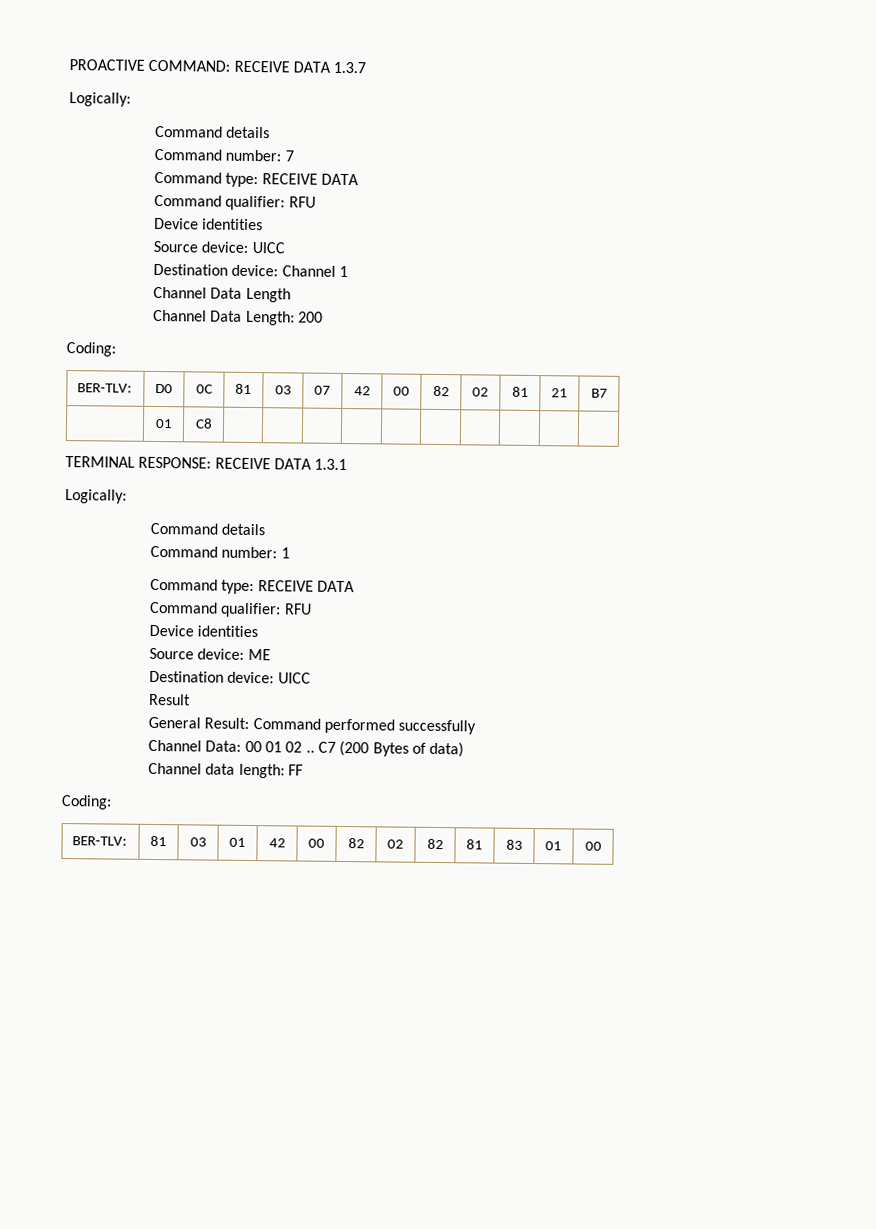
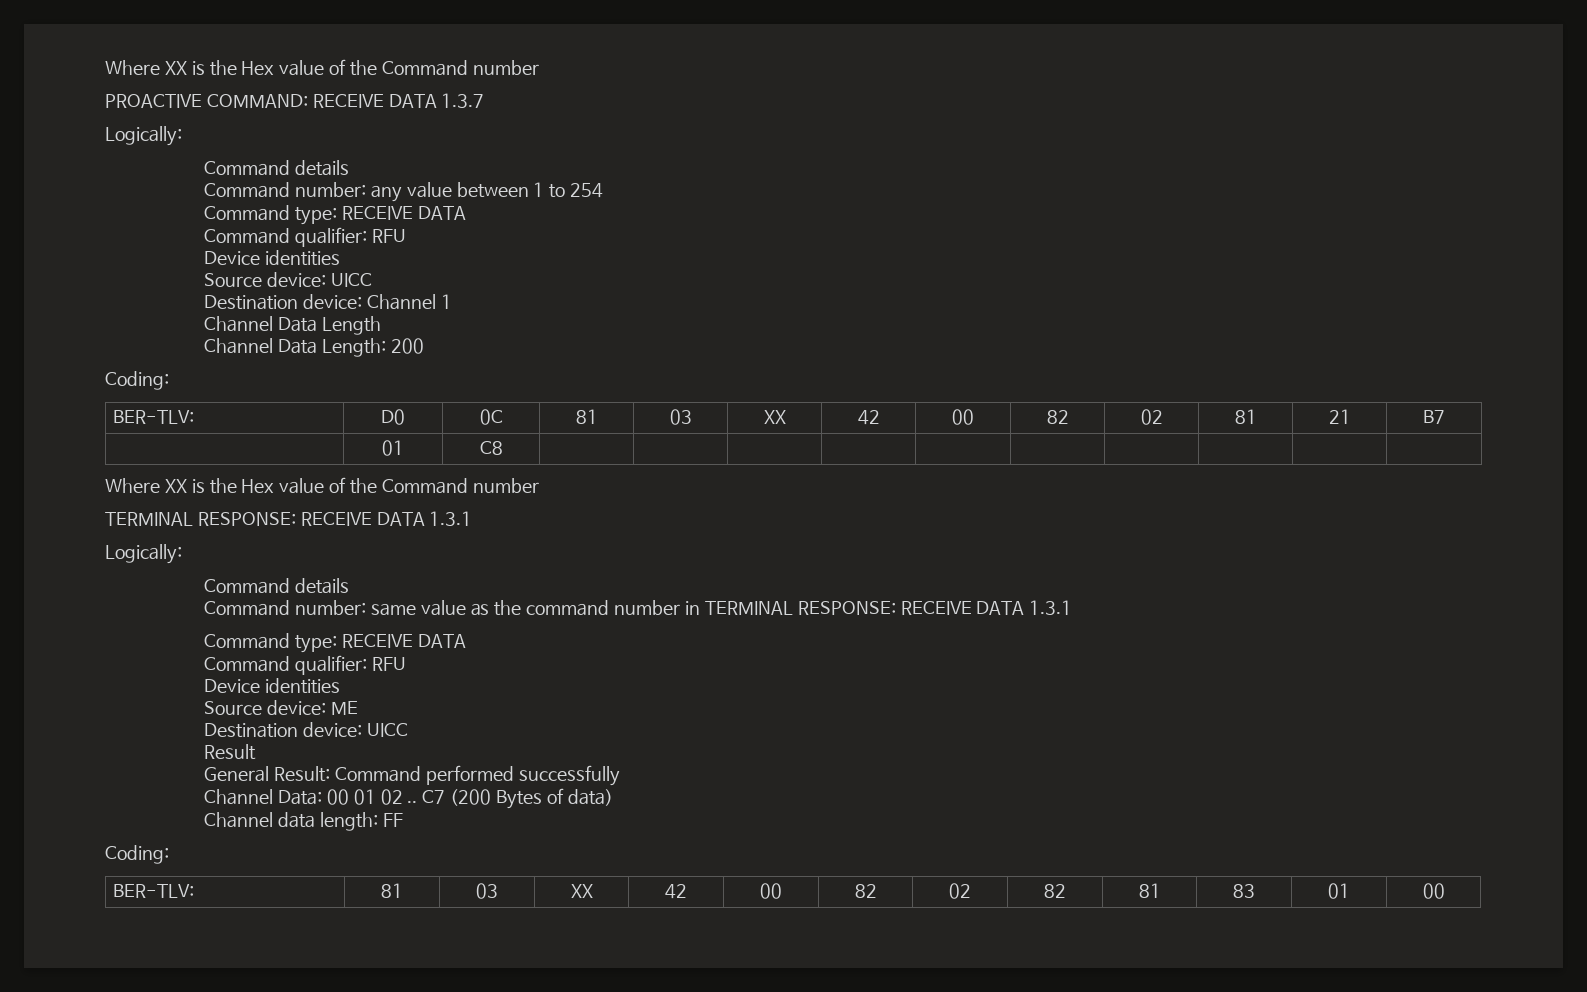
(69, 65) none -> [105,59,539,76] Where XX is the Hex value of the Command number //
[284,150,294,162] 7 -> [370,182,604,202] any value between 1 to 254
[314,385,331,395] 07 -> [763,410,786,424] XX
(213, 423) none -> [105,477,539,494] // Where XX is the Hex value of the Command number
[280,547,290,559] 1 -> [370,600,1073,616] same value as the command number in TERMINAL RESPONSE: RECEIVE DATA 1.3.1
[229,837,246,847] 01 -> [570,884,593,898] XX

